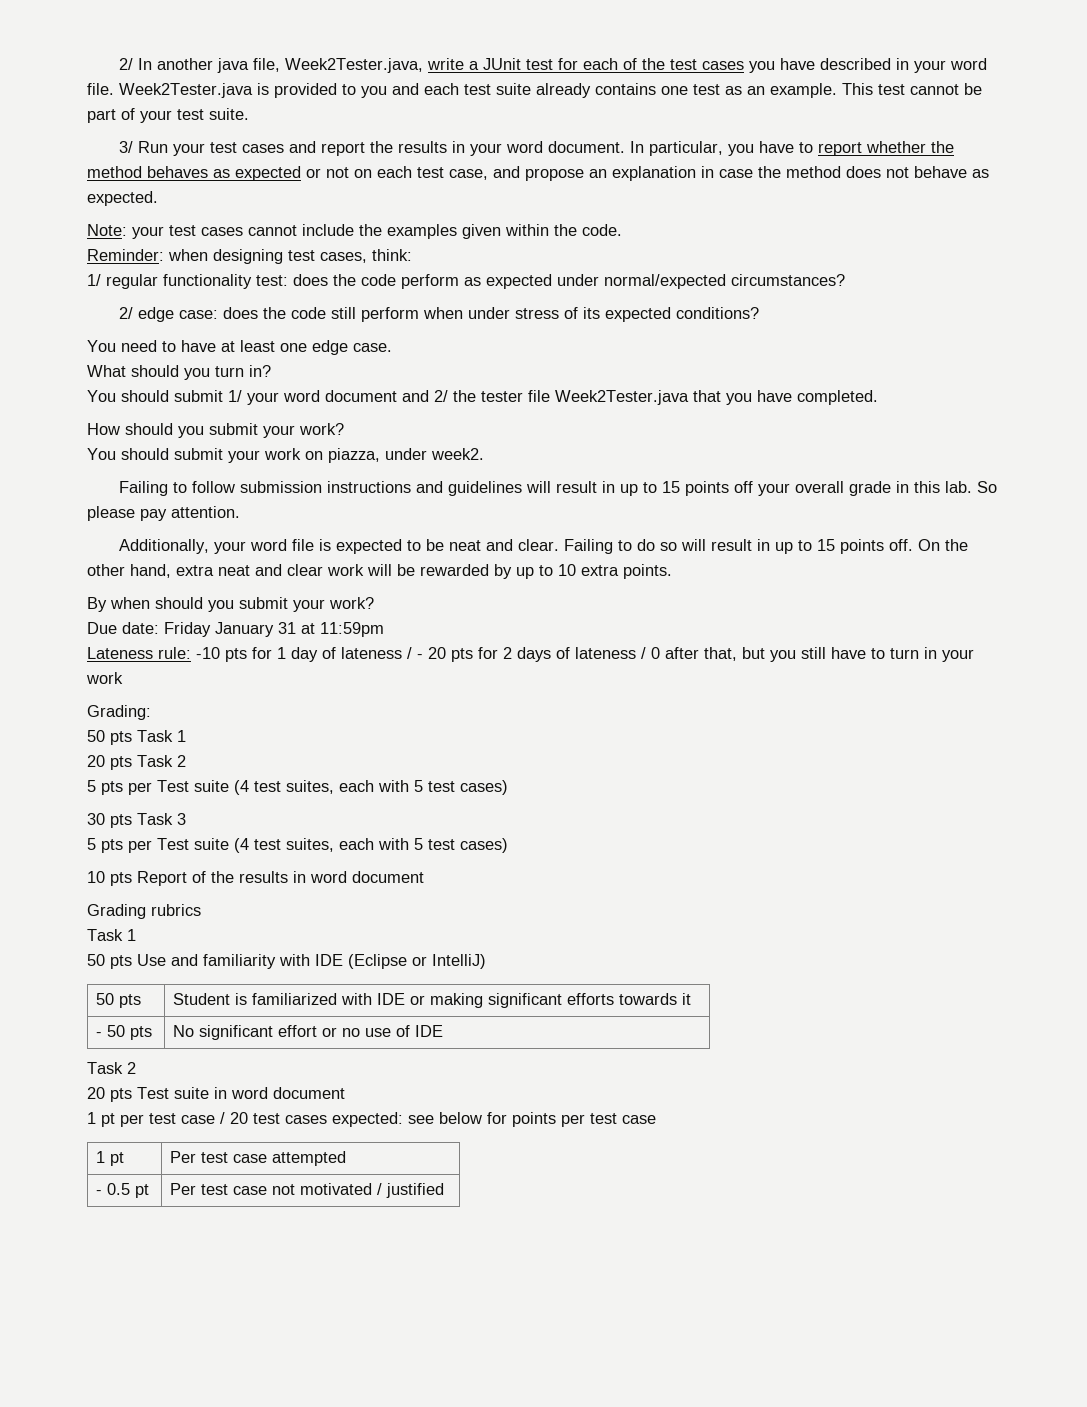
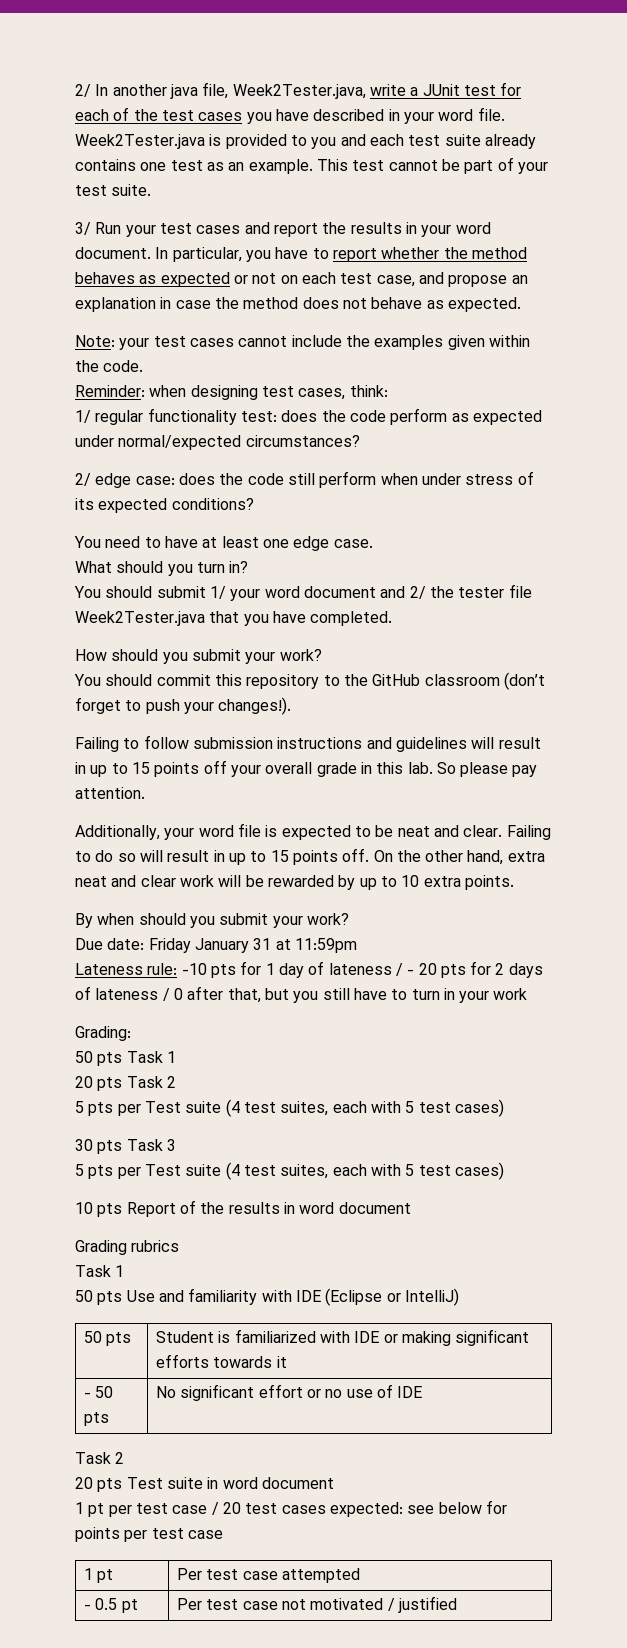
[174,448,484,463] submit your work on piazza, under week2. -> [156,672,545,690] [75,697,292,715] commit this repository to the GitHub classroom (don’t forget to push your changes!).

